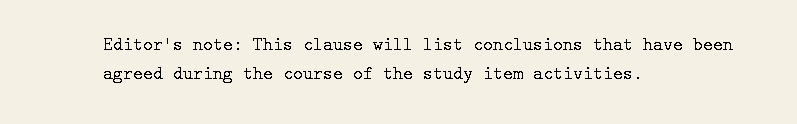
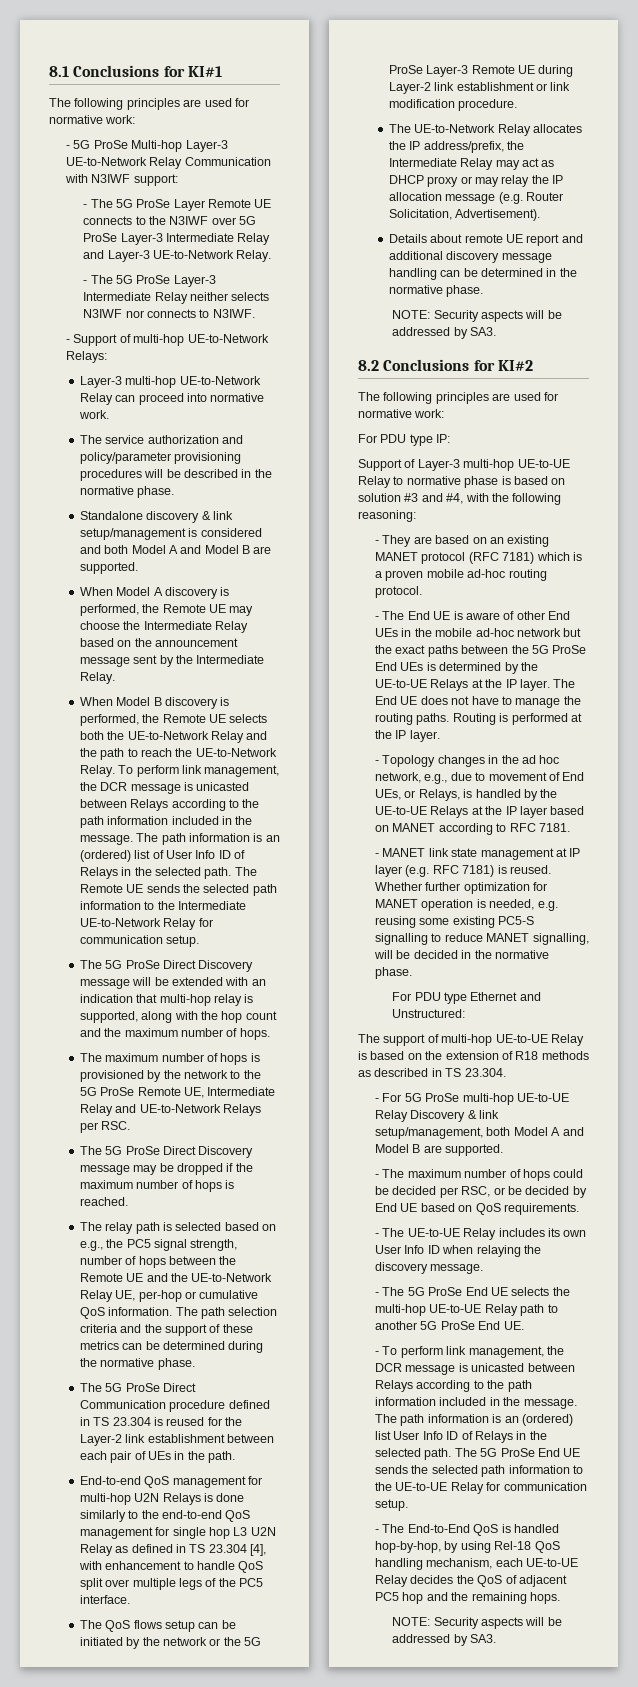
[103,36,734,54] [103,65,644,83] Editor's note: This clause will list conclusions that have been agreed during the course of the study item activities. -> [49,65,222,77] [49,98,249,110] [49,115,136,124] [66,140,228,152] [66,157,271,169] [65,174,178,186] [83,199,272,211] [83,216,256,225] [83,233,271,245] [83,250,272,262] [83,275,216,287] [83,292,270,304] [83,309,255,318] [66,334,269,346] [66,351,108,363] [79,376,261,388] [79,393,265,405] [78,410,109,419] [79,435,243,444] [79,452,242,464] [79,469,272,481] [79,486,175,498] [79,511,233,523] [79,528,262,540] [79,545,272,554] [79,562,138,574] [79,587,230,599] [79,604,254,616] [79,621,248,633] [79,638,238,647] [79,655,265,667] [79,672,115,684] [79,697,230,709] [79,714,268,726] [79,731,268,743] [79,748,277,760] [79,765,280,777] [79,782,250,794] [79,799,260,811] [79,816,253,828] [79,833,280,845] [79,850,246,862] [79,867,257,879] [79,884,277,896] [79,901,246,910] [79,918,213,930] [79,935,200,947] [79,960,254,972] [79,977,266,989] [79,994,254,1006] [79,1011,277,1023] [79,1028,270,1040] [79,1053,260,1065] [79,1070,261,1082] [79,1087,276,1098] [79,1104,261,1116] [79,1121,131,1133] [79,1146,254,1158] [79,1163,253,1175] [79,1180,235,1192] [79,1197,128,1206] [79,1222,277,1234] [79,1239,238,1251] [79,1256,237,1268] [79,1273,273,1282] [79,1290,259,1302] [79,1307,278,1319] [79,1324,253,1336] [79,1341,264,1353] [79,1358,195,1370] [79,1383,196,1392] [79,1400,270,1412] [79,1417,243,1426] [79,1434,274,1446] [79,1451,236,1463] [79,1476,262,1488] [79,1493,245,1505] [79,1510,251,1522] [79,1527,276,1539] [79,1544,267,1556] [78,1561,264,1573] [79,1578,264,1590] [79,1595,130,1604] [79,1620,236,1632] [79,1637,262,1649] [388,65,574,77] [388,82,571,94] [388,99,518,111] [388,124,582,136] [388,141,524,153] [388,158,555,170] [388,175,564,187] [388,192,563,204] [388,209,541,221] [388,234,583,246] [388,251,552,263] [388,268,577,280] [388,285,484,297] [392,310,562,322] [392,327,496,339] [358,359,533,371] [358,392,558,404] [358,409,445,418] [358,434,451,446] [358,459,570,471] [358,476,566,488] [358,493,562,505] [358,510,416,522] [375,535,550,547] [375,552,582,564] [375,569,547,581] [375,586,423,598] [375,611,571,620] [375,628,582,637] [375,645,587,657] [375,662,538,674] [375,679,576,691] [375,696,581,708] [375,713,582,725] [375,730,440,742] [375,755,560,767] [375,772,585,784] [375,789,558,801] [375,806,585,818] [375,823,570,835] [375,848,581,860] [375,865,551,877] [375,882,548,894] [375,899,558,911] [375,916,535,928] [375,933,589,945] [374,950,549,959] [375,967,413,979] [392,992,541,1004] [392,1009,466,1018] [358,1034,584,1046] [358,1051,589,1060] [358,1068,506,1077] [375,1093,569,1105] [375,1110,500,1122] [375,1127,584,1139] [375,1144,504,1156] [375,1169,584,1181] [375,1186,587,1198] [375,1203,579,1215] [375,1228,587,1240] [375,1245,541,1257] [375,1262,484,1274] [375,1287,570,1296] [375,1304,558,1316] [375,1321,524,1330] [375,1346,564,1358] [375,1363,575,1375] [375,1380,532,1392] [375,1397,577,1409] [375,1414,573,1426] [375,1431,547,1443] [375,1448,581,1460] [375,1465,583,1477] [375,1482,587,1494] [375,1499,409,1511] [375,1524,559,1536] [375,1541,560,1553] [375,1558,579,1570] [375,1575,567,1587] [375,1592,560,1604] [392,1617,562,1629] [392,1634,496,1646] 8.1 Conclusions for KI#1 // The following principles are used for normative work: // - 5G ProSe Multi-hop Layer-3 UE-to-Network Relay Communication with N3IWF support: // - The 5G ProSe Layer Remote UE connects to the N3IWF over 5G ProSe Layer-3 Intermediate Relay and Layer-3 UE-to-Network Relay. // - The 5G ProSe Layer-3 Intermediate Relay neither selects N3IWF nor connects to N3IWF. // - Support of multi-hop UE-to-Network Relays: // Layer-3 multi-hop UE-to-Network Relay can proceed into normative work. // The service authorization and policy/parameter provisioning procedures will be described in the normative phase. // Standalone discovery & link setup/management is considered and both Model A and Model B are supported. // When Model A discovery is performed, the Remote UE may choose the Intermediate Relay based on the announcement message sent by the Intermediate Relay. // When Model B discovery is performed, the Remote UE selects both the UE-to-Network Relay and the path to reach the UE-to-Network Relay. To perform link management, the DCR message is unicasted between Relays according to the path information included in the message. The path information is an (ordered) list of User Info ID of Relays in the selected path. The Remote UE sends the selected path information to the Intermediate UE-to-Network Relay for communication setup. // The 5G ProSe Direct Discovery message will be extended with an indication that multi-hop relay is supported, along with the hop count and the maximum number of hops. // The maximum number of hops is provisioned by the network to the 5G ProSe Remote UE, Intermediate Relay and UE-to-Network Relays per RSC. // The 5G ProSe Direct Discovery message may be dropped if the maximum number of hops is reached. // The relay path is selected based on e.g., the PC5 signal strength, number of hops between the Remote UE and the UE-to-Network Relay UE, per-hop or cumulative QoS information. The path selection criteria and the support of these metrics can be determined during the normative phase. // The 5G ProSe Direct Communication procedure defined in TS 23.304 is reused for the Layer-2 link establishment between each pair of UEs in the path. // End-to-end QoS management for multi-hop U2N Relays is done similarly to the end-to-end QoS management for single hop L3 U2N Relay as defined in TS 23.304 [4], with enhancement to handle QoS split over multiple legs of the PC5 interface. // The QoS flows setup can be initiated by the network or the 5G ProSe Layer-3 Remote UE during Layer-2 link establishment or link modification procedure. // The UE-to-Network Relay allocates the IP address/prefix, the Intermediate Relay may act as DHCP proxy or may relay the IP allocation message (e.g. Router Solicitation, Advertisement). // Details about remote UE report and additional discovery message handling can be determined in the normative phase. // NOTE: Security aspects will be addressed by SA3. // 8.2 Conclusions for KI#2 // The following principles are used for normative work: // For PDU type IP: // Support of Layer-3 multi-hop UE-to-UE Relay to normative phase is based on solution #3 and #4, with the following reasoning: // - They are based on an existing MANET protocol (RFC 7181) which is a proven mobile ad-hoc routing protocol. // - The End UE is aware of other End UEs in the mobile ad-hoc network but the exact paths between the 5G ProSe End UEs is determined by the UE-to-UE Relays at the IP layer. The End UE does not have to manage the routing paths. Routing is performed at the IP layer. // - Topology changes in the ad hoc network, e.g., due to movement of End UEs, or Relays, is handled by the UE-to-UE Relays at the IP layer based on MANET according to RFC 7181. // - MANET link state management at IP layer (e.g. RFC 7181) is reused. Whether further optimization for MANET operation is needed, e.g. reusing some existing PC5-S signalling to reduce MANET signalling, will be decided in the normative phase. // For PDU type Ethernet and Unstructured: // The support of multi-hop UE-to-UE Relay is based on the extension of R18 methods as described in TS 23.304. // - For 5G ProSe multi-hop UE-to-UE Relay Discovery & link setup/management, both Model A and Model B are supported. // - The maximum number of hops could be decided per RSC, or be decided by End UE based on QoS requirements. // - The UE-to-UE Relay includes its own User Info ID when relaying the discovery message. // - The 5G ProSe End UE selects the multi-hop UE-to-UE Relay path to another 5G ProSe End UE. // - To perform link management, the DCR message is unicasted between Relays according to the path information included in the message. The path information is an (ordered) list User Info ID of Relays in the selected path. The 5G ProSe End UE sends the selected path information to the UE-to-UE Relay for communication setup. // - The End-to-End QoS is handled hop-by-hop, by using Rel-18 QoS handling mechanism, each UE-to-UE Relay decides the QoS of adjacent PC5 hop and the remaining hops. // NOTE: Security aspects will be addressed by SA3.

